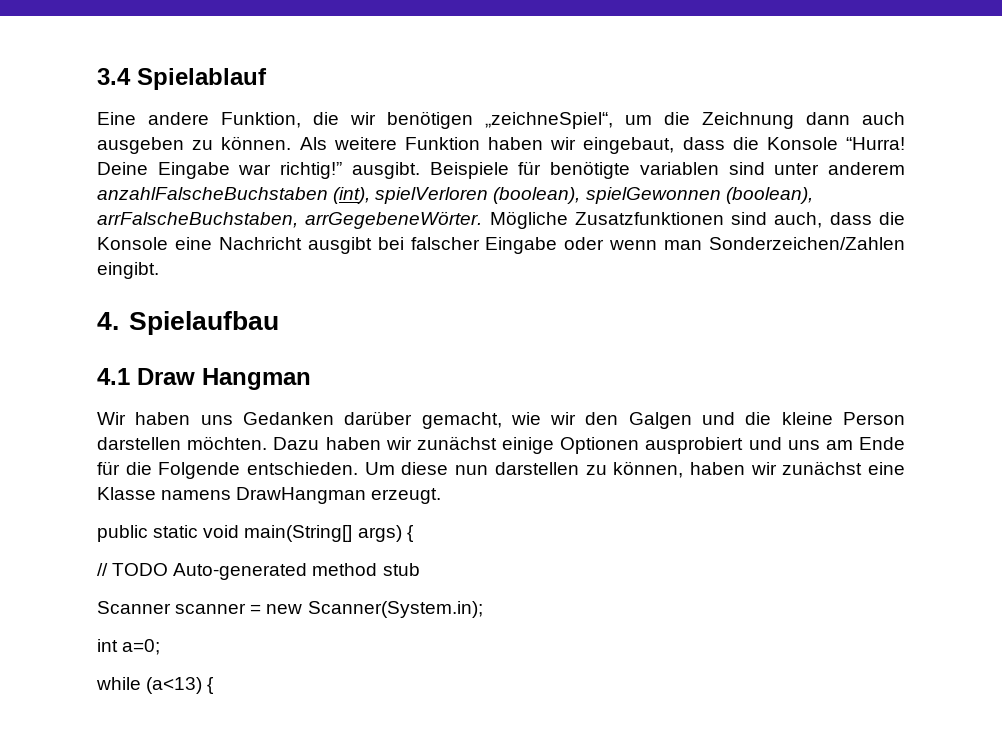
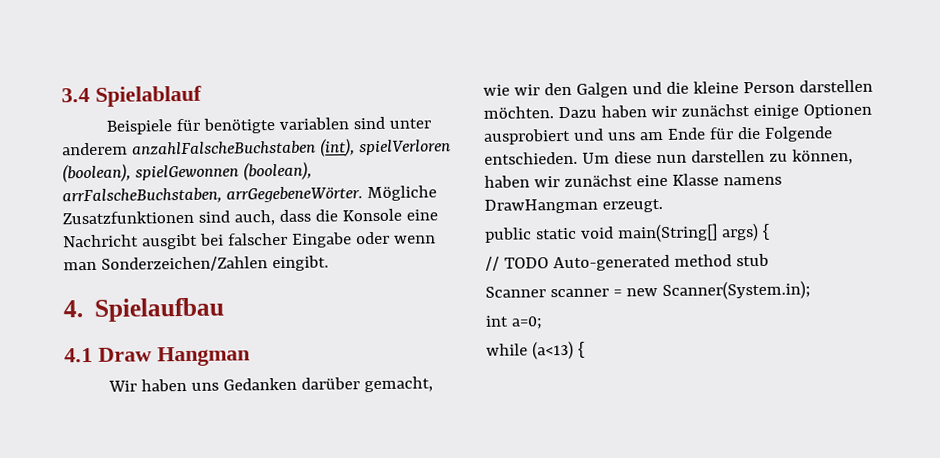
[97,111,905,129] [97,136,905,154] [97,162,420,179] Eine andere Funktion, die wir benötigen „zeichneSpiel“, um die Zeichnung dann auch ausgeben zu können. Als weitere Funktion haben wir eingebaut, dass die Konsole “Hurra! Deine Eingabe war richtig!” ausgibt. -> (202, 96) none

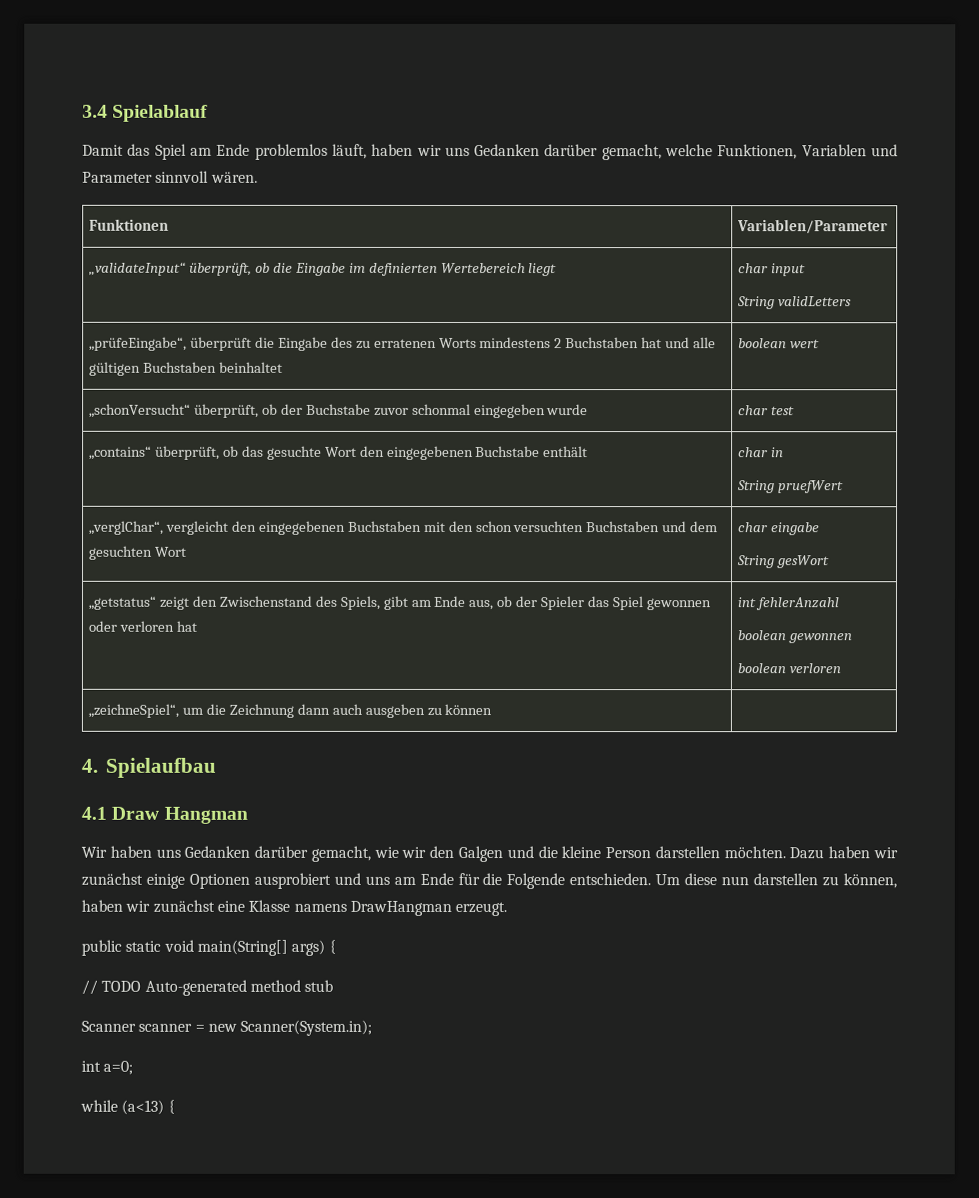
[105,116,431,135] [62,138,451,157] [62,161,312,183] [62,185,437,205] [62,208,438,226] [63,231,436,250] [63,255,329,272] Beispiele für benötigte variablen sind unter anderem anzahlFalscheBuchstaben (int), spielVerloren (boolean), spielGewonnen (boolean), arrFalscheBuchstaben, arrGegebeneWörter. Mögliche Zusatzfunktionen sind auch, dass die Konsole eine Nachricht ausgibt bei falscher Eingabe oder wenn man Sonderzeichen/Zahlen eingibt. -> [82,143,898,161] [82,170,258,183] [89,218,170,231] [737,219,889,235] [89,261,558,277] [738,263,807,277] [737,296,853,310] [89,336,716,351] [89,361,283,376] [738,338,821,349] [89,403,589,419] [738,405,796,416] [89,445,589,460] [738,447,785,458] [737,480,845,494] [89,520,719,535] [89,545,188,560] [738,522,821,536] [737,555,831,569] [88,595,712,611] [88,620,197,632] [737,597,841,611] [737,630,853,644] [737,663,842,674] [88,703,493,718] Damit das Spiel am Ende problemlos läuft, haben wir uns Gedanken darüber gemacht, welche Funktionen, Variablen und Parameter sinnvoll wären. // Funktionen | Variablen/Parameter // „validateInput“ überprüft, ob die Eingabe im definierten Wertebereich liegt | char input // String validLetters // „prüfeEingabe“, überprüft die Eingabe des zu erratenen Worts mindestens 2 Buchstaben hat und alle gültigen Buchstaben beinhaltet | boolean wert // „schonVersucht“ überprüft, ob der Buchstabe zuvor schonmal eingegeben wurde | char test // „contains“ überprüft, ob das gesuchte Wort den eingegebenen Buchstabe enthält | char in // String pruefWert // „verglChar“, vergleicht den eingegebenen Buchstaben mit den schon versuchten Buchstaben und dem gesuchten Wort | char eingabe // String gesWort // „getstatus“ zeigt den Zwischenstand des Spiels, gibt am Ende aus, ob der Spieler das Spiel gewonnen oder verloren hat | int fehlerAnzahl // boolean gewonnen // boolean verloren // „zeichneSpiel“, um die Zeichnung dann auch ausgeben zu können |

